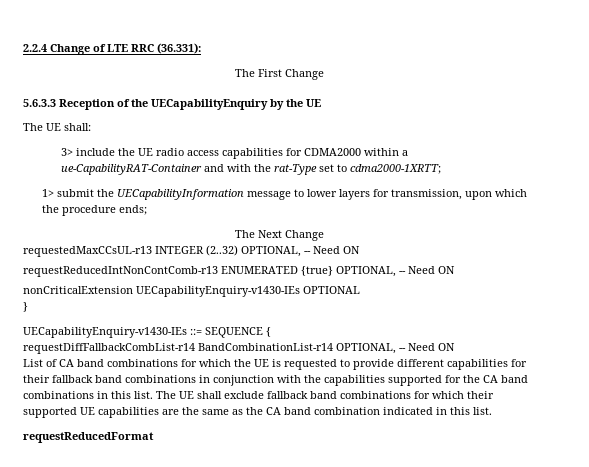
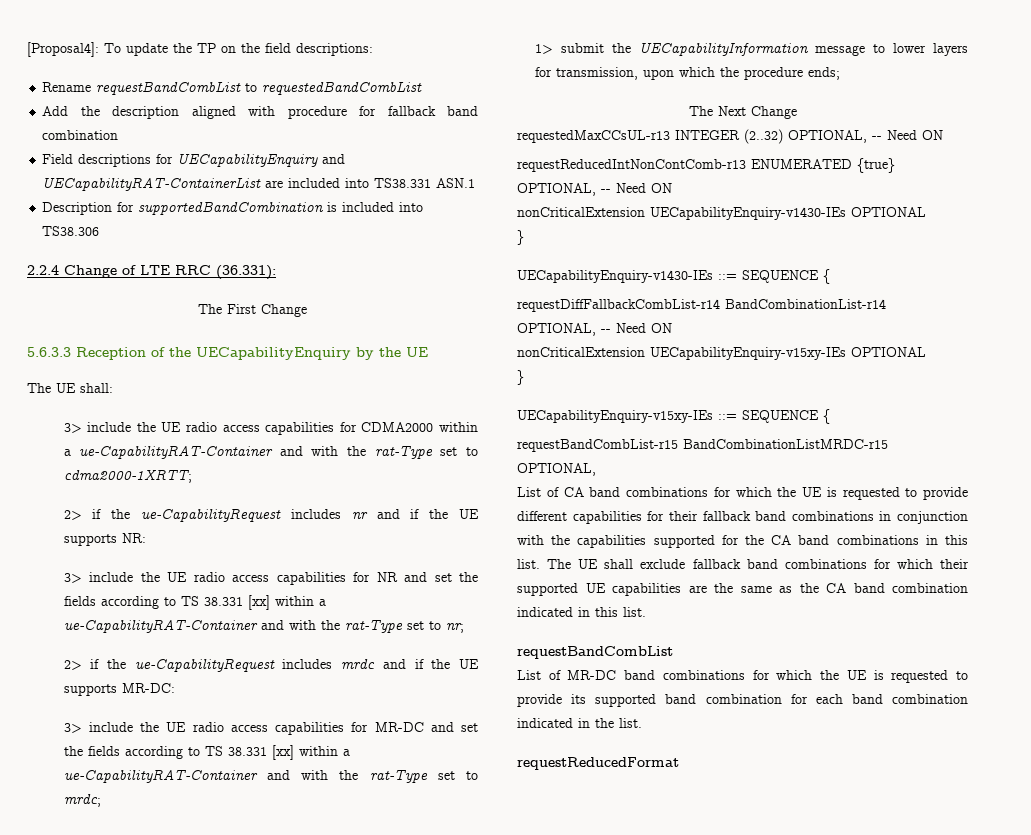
(23, 48) none -> [27,42,373,57] [42,81,423,95] [42,106,478,119] [42,130,119,140] [42,153,346,167] [42,177,476,191] [42,201,424,215] [42,226,100,236] [Proposal4]: To update the TP on the field descriptions: // Rename requestBandCombList to requestedBandCombList // Add the description aligned with procedure for fallback band combination // Field descriptions for UECapabilityEnquiry and UECapabilityRAT-ContainerList are included into TS38.331 ASN.1 // Description for supportedBandCombination is included into TS38.306 //
(441, 169) none -> [63,508,480,522] [63,533,146,546] [63,572,478,585] [63,595,326,610] [63,619,464,633] [63,658,479,672] [63,683,175,696] [63,722,478,735] [63,745,350,760] [63,769,479,783] [63,794,101,807] // 2> if the ue-CapabilityRequest includes nr and if the UE supports NR: // 3> include the UE radio access capabilities for NR and set the fields according to TS 38.331 [xx] within a ue-CapabilityRAT-Container and with the rat-Type set to nr; // 2> if the ue-CapabilityRequest includes mrdc and if the UE supports MR-DC: // 3> include the UE radio access capabilities for MR-DC and set the fields according to TS 38.331 [xx] within a ue-CapabilityRAT-Container and with the rat-Type set to mrdc;
(455, 347) none -> [517,347,926,360] [517,370,524,385] [517,409,830,424] [517,439,888,452] [517,463,596,476] // nonCriticalExtension UECapabilityEnquiry-v15xy-IEs OPTIONAL // } // UECapabilityEnquiry-v15xy-IEs ::= SEQUENCE { // requestBandCombList-r15 BandCombinationListMRDC-r15 OPTIONAL,
(492, 411) none -> [517,646,673,659] [517,670,969,683] [517,694,968,707] [517,718,642,728] // requestBandCombList // List of MR-DC band combinations for which the UE is requested to provide its supported band combination for each band combination indicated in the list.

